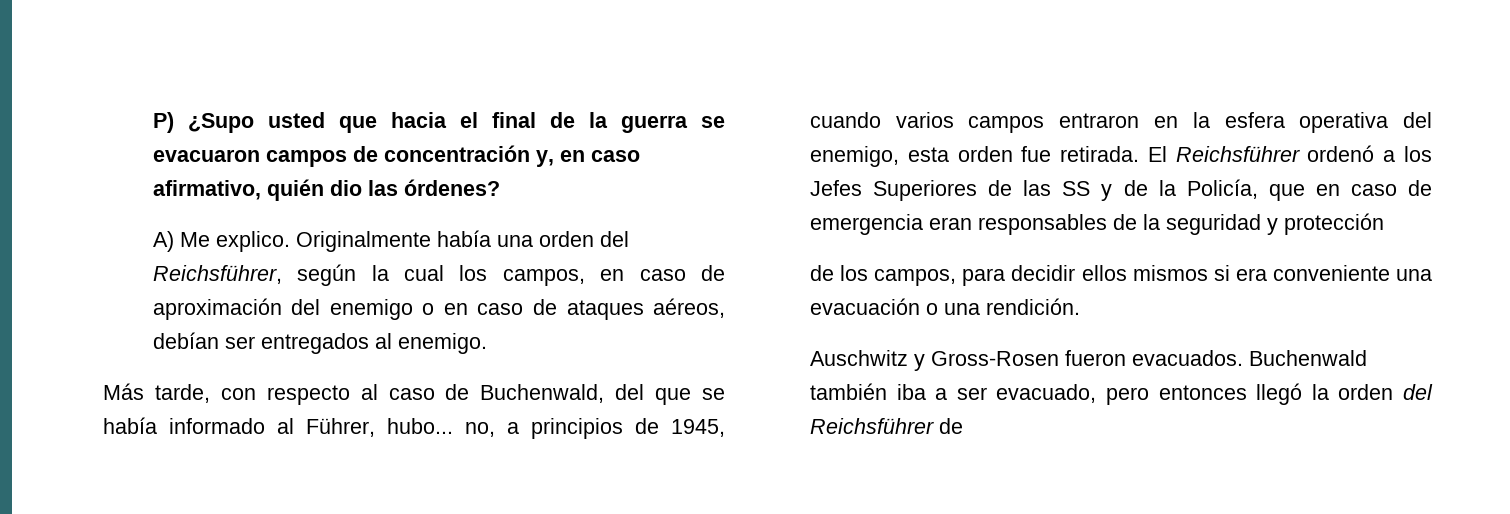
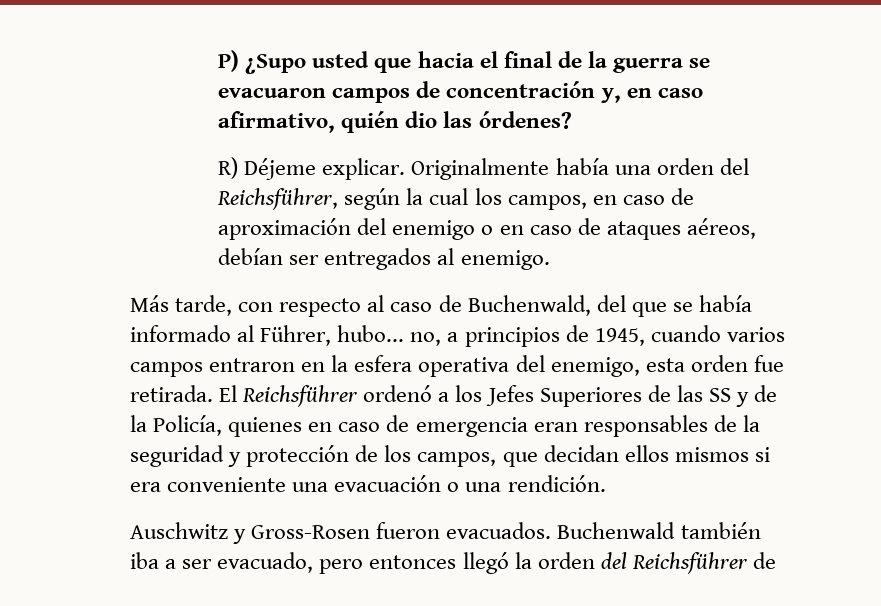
[152,231,290,252] A) Me explico. -> [218,157,406,180] R) Déjeme explicar.
[1268,184,1305,201] que -> [228,417,303,437] quienes
(1384, 224) // -> (350, 456) none
[962,265,1076,286] para decidir -> [502,445,619,467] que decidan

